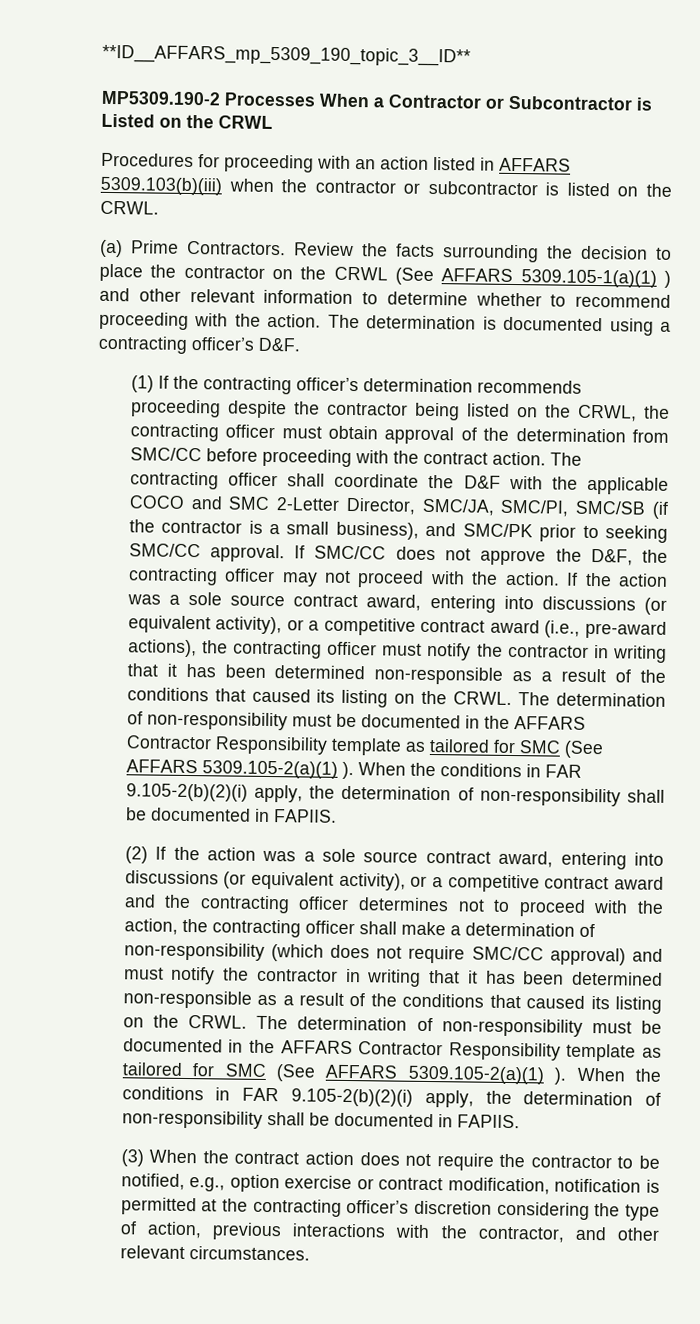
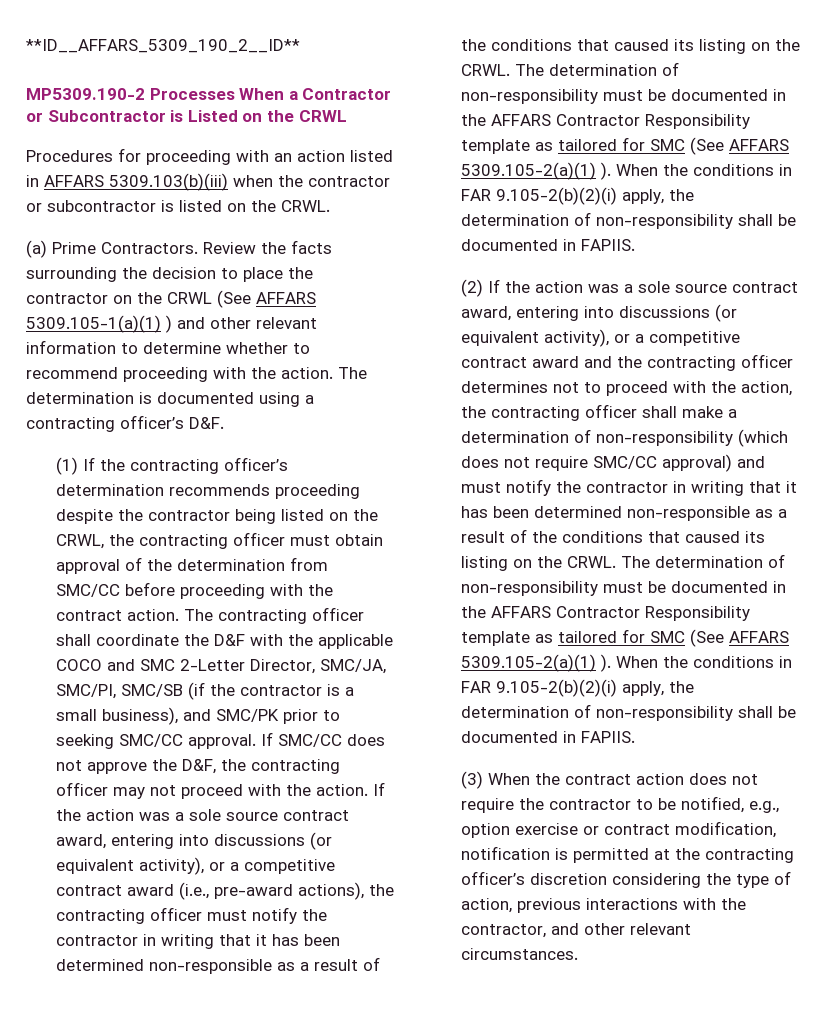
[102,44,471,67] **ID__AFFARS_mp_5309_190_topic_3__ID** -> [26,39,300,53] **ID__AFFARS_5309_190_2__ID**

